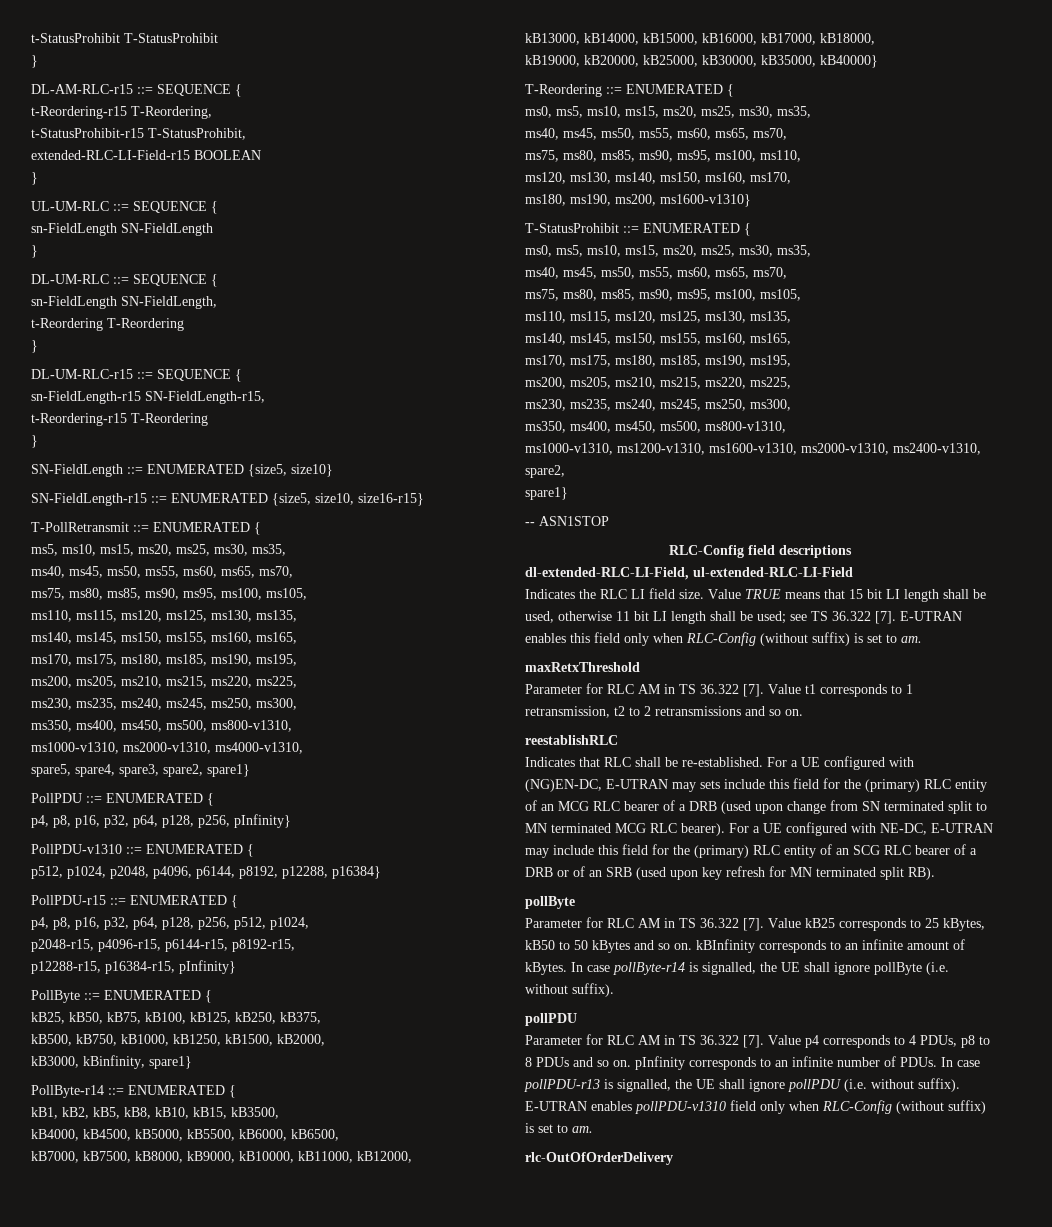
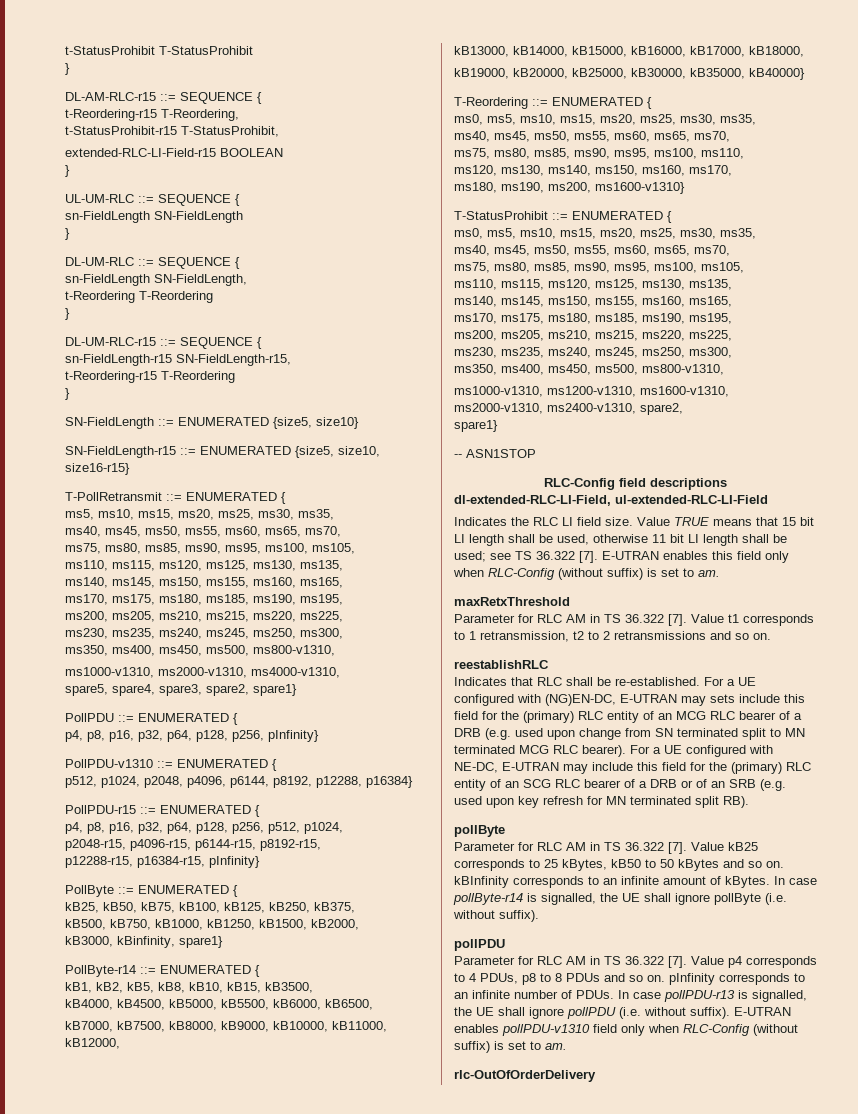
[721,801,751,814] (used -> [485,728,543,740] (e.g. used
[636,867,666,880] (used -> [760,779,786,791] [454,796,482,805] (e.g. used

